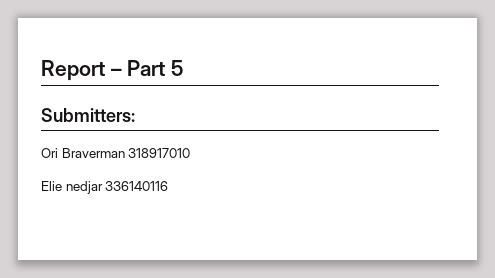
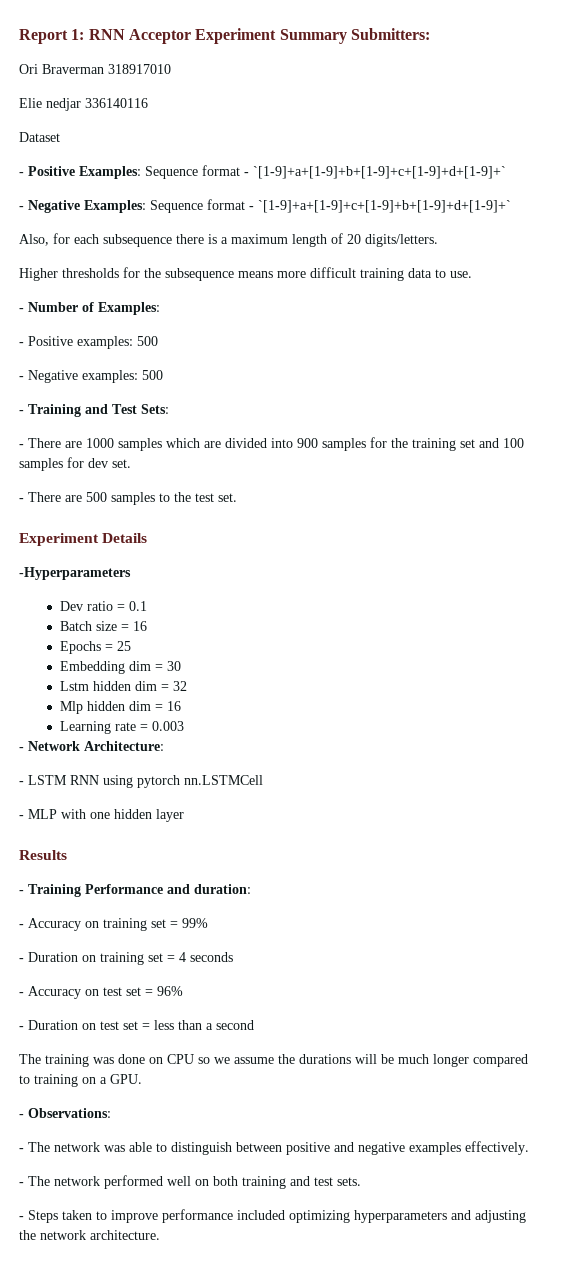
[110,60,184,76] – Part 5 // -> [71,28,347,44] 1: RNN Acceptor Experiment Summary
(169, 186) none -> [19,132,60,142] [19,165,506,179] [19,199,511,213] [19,233,438,247] [19,267,472,281] [19,302,160,315] [19,336,158,349] [19,370,163,383] [19,404,169,417] [19,437,524,451] [19,457,131,471] [19,492,237,505] [19,533,148,546] [19,567,131,580] [59,601,147,611] [59,621,147,631] [59,641,131,654] [59,661,181,674] [59,681,187,691] [59,701,181,714] [59,721,184,734] [19,741,164,751] [19,775,263,788] [19,809,184,822] [19,850,67,860] [19,884,251,897] [19,918,208,931] [19,952,233,965] [19,986,183,999] [19,1020,254,1030] [19,1054,528,1067] [19,1074,142,1087] [19,1108,111,1118] [19,1141,529,1155] [19,1175,361,1189] [19,1209,526,1223] [19,1230,160,1240] // Dataset // - Positive Examples: Sequence format - `[1-9]+a+[1-9]+b+[1-9]+c+[1-9]+d+[1-9]+` // - Negative Examples: Sequence format - `[1-9]+a+[1-9]+c+[1-9]+b+[1-9]+d+[1-9]+` // Also, for each subsequence there is a maximum length of 20 digits/letters. // Higher thresholds for the subsequence means more difficult training data to use. // - Number of Examples: // - Positive examples: 500 // - Negative examples: 500 // - Training and Test Sets: // - There are 1000 samples which are divided into 900 samples for the training set and 100 samples for dev set. // - There are 500 samples to the test set. // Experiment Details // -Hyperparameters // Dev ratio = 0.1 // Batch size = 16 // Epochs = 25 // Embedding dim = 30 // Lstm hidden dim = 32 // Mlp hidden dim = 16 // Learning rate = 0.003 // - Network Architecture: // - LSTM RNN using pytorch nn.LSTMCell // - MLP with one hidden layer // Results // - Training Performance and duration: // - Accuracy on training set = 99% // - Duration on training set = 4 seconds // - Accuracy on test set = 96% // - Duration on test set = less than a second // The training was done on CPU so we assume the durations will be much longer compared to training on a GPU. // - Observations: // - The network was able to distinguish between positive and negative examples effectively. // - The network performed well on both training and test sets. // - Steps taken to improve performance included optimizing hyperparameters and adjusting the network architecture.

